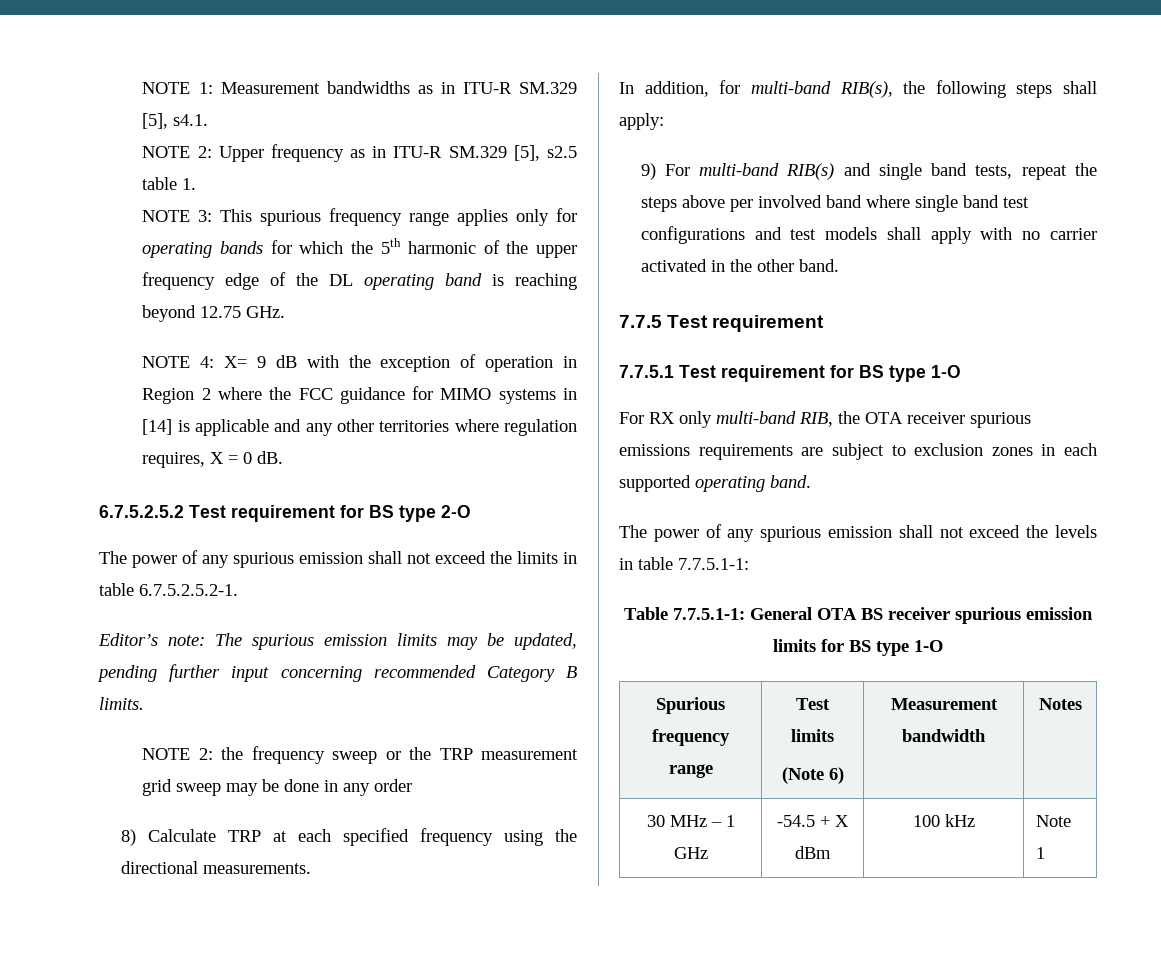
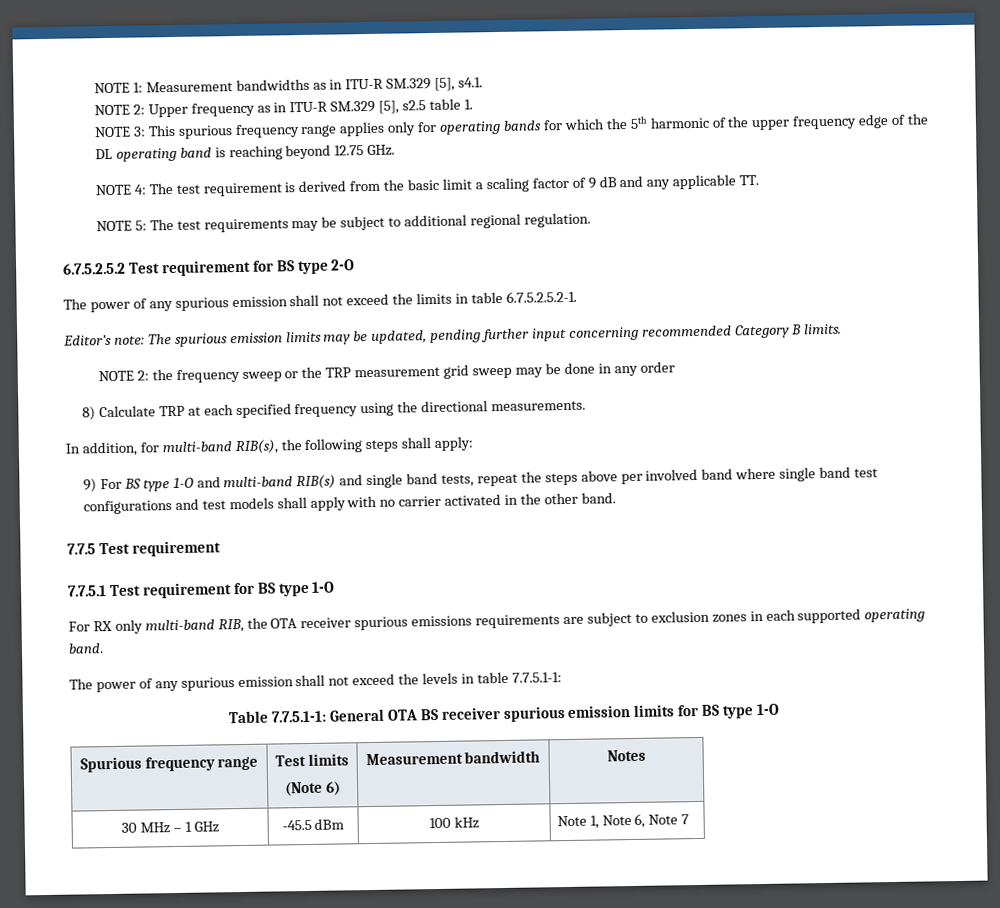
[224,354,577,372] [142,386,578,404] [142,419,577,436] [142,451,284,468] X= 9 dB with the exception of operation in Region 2 where the FCC guidance for MIMO systems in [14] is applicable and any other territories where regulation requires, X = 0 dB. -> [148,174,760,197] [95,212,591,233] The test requirement is derived from the basic limit a scaling factor of 9 dB and any applicable TT. // NOTE 5: The test requirements may be subject to additional regional regulation.
(690, 170) none -> [123,476,221,492] BS type 1-O and
[777,815,849,827] -54.5 + X -> [281,819,312,831] -45.5
[1036,847,1046,859] 1 -> [589,813,690,829] 1, Note 6, Note 7

